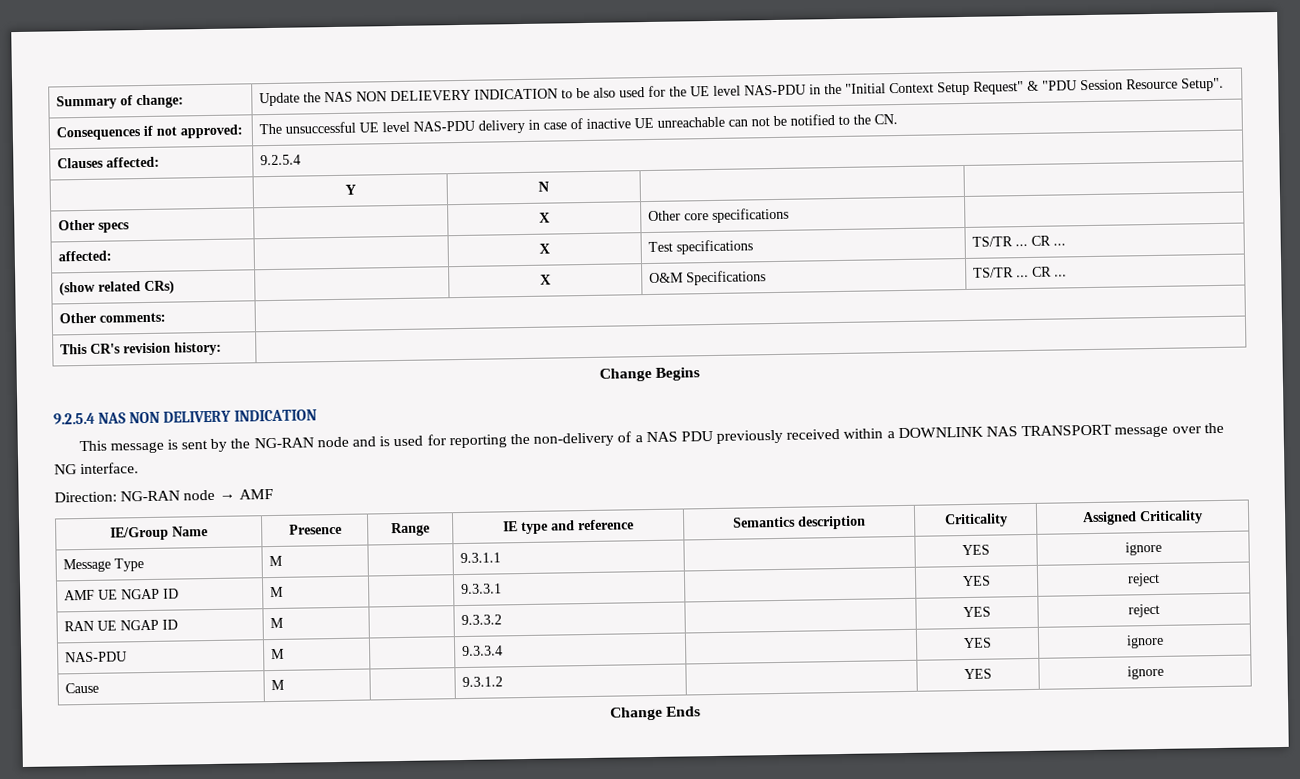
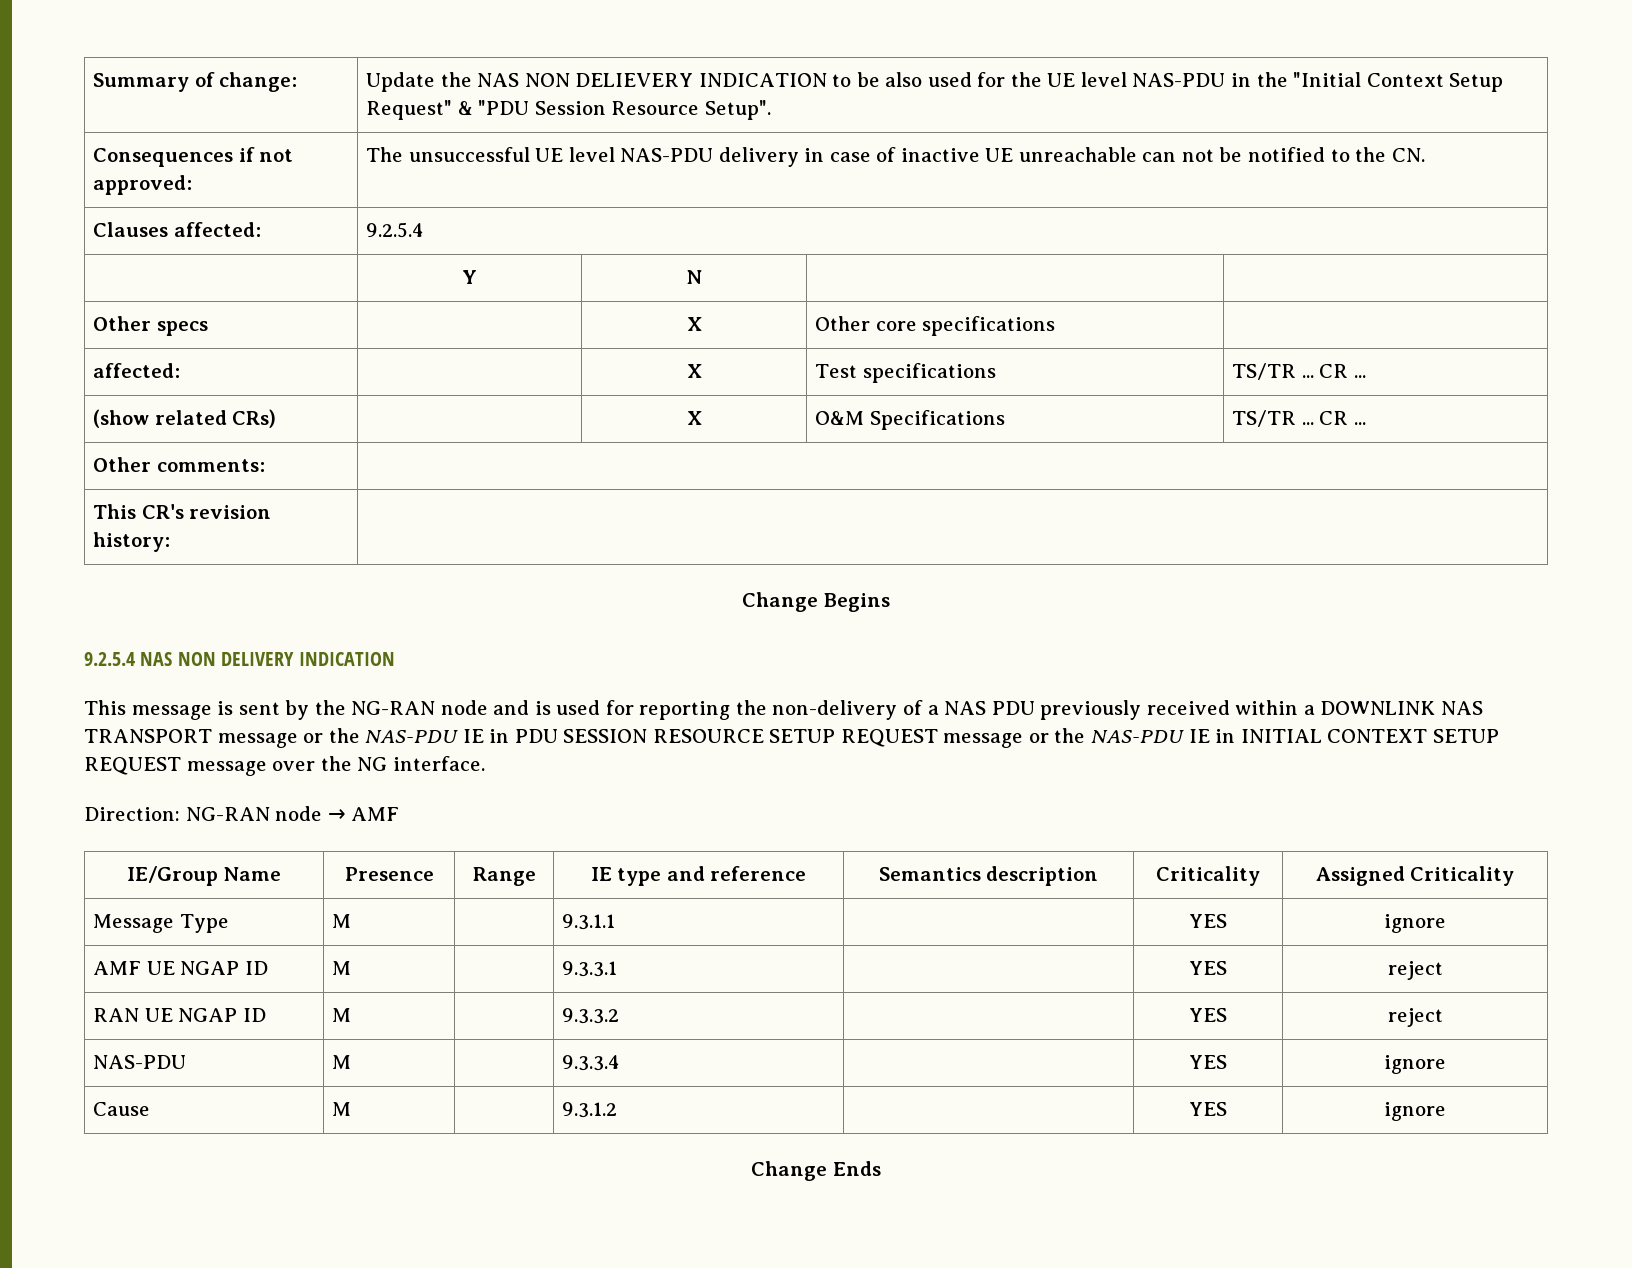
(1169, 431) none -> [303,728,1499,748] [84,757,267,776] or the NAS-PDU IE in PDU SESSION RESOURCE SETUP REQUEST message or the NAS-PDU IE in INITIAL CONTEXT SETUP REQUEST message

